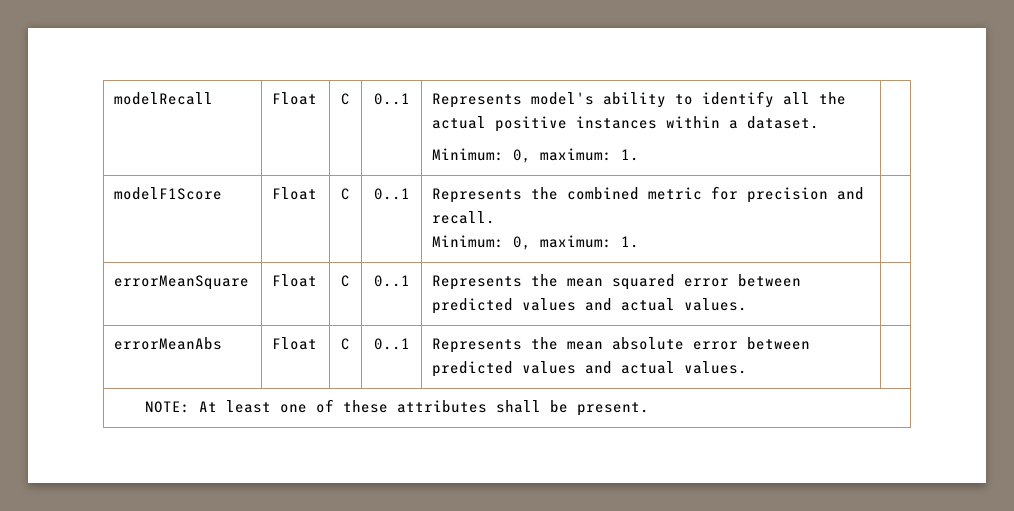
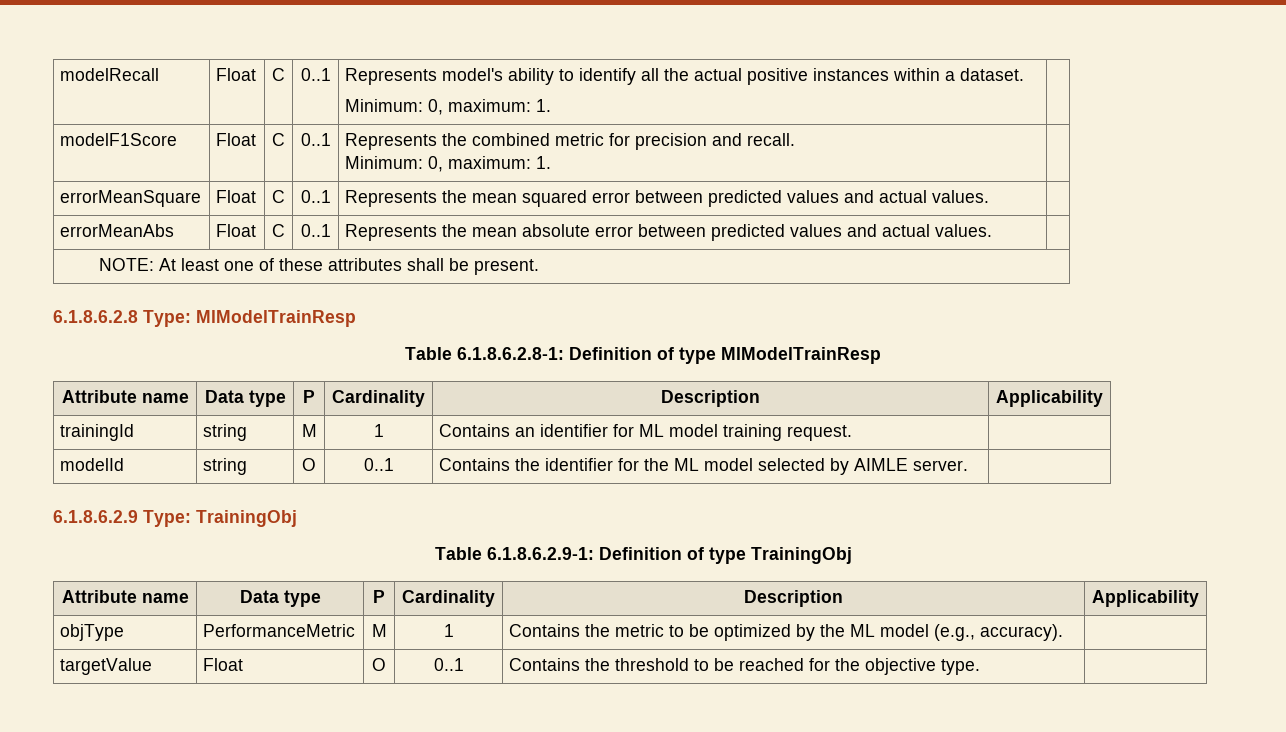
(650, 409) none -> [53,310,356,327] [405,347,881,364] [61,390,189,403] [204,390,286,407] [303,390,315,403] [332,390,425,407] [661,390,760,407] [996,390,1103,407] [60,424,135,441] [203,424,248,441] [301,424,317,437] [373,424,384,437] [439,424,853,441] [60,458,125,471] [203,458,248,475] [302,458,316,471] [363,458,394,471] [439,458,969,475] [53,510,297,527] [434,547,852,564] [61,590,189,603] [239,590,321,607] [373,590,385,603] [402,590,495,607] [744,590,843,607] [1092,590,1199,607] [60,624,125,641] [203,624,356,637] [371,624,387,637] [443,624,454,637] [509,624,1064,641] [60,658,153,675] [203,658,244,671] [372,658,386,671] [433,658,464,671] [509,658,981,675] // 6.1.8.6.2.8 Type: MlModelTrainResp // Table 6.1.8.6.2.8-1: Definition of type MlModelTrainResp // Attribute name | Data type | P | Cardinality | Description | Applicability // trainingId | string | M | 1 | Contains an identifier for ML model training request. | // modelId | string | O | 0..1 | Contains the identifier for the ML model selected by AIMLE server. | // 6.1.8.6.2.9 Type: TrainingObj // Table 6.1.8.6.2.9-1: Definition of type TrainingObj // Attribute name | Data type | P | Cardinality | Description | Applicability // objType | PerformanceMetric | M | 1 | Contains the metric to be optimized by the ML model (e.g., accuracy). | // targetValue | Float | O | 0..1 | Contains the threshold to be reached for the objective type. |

